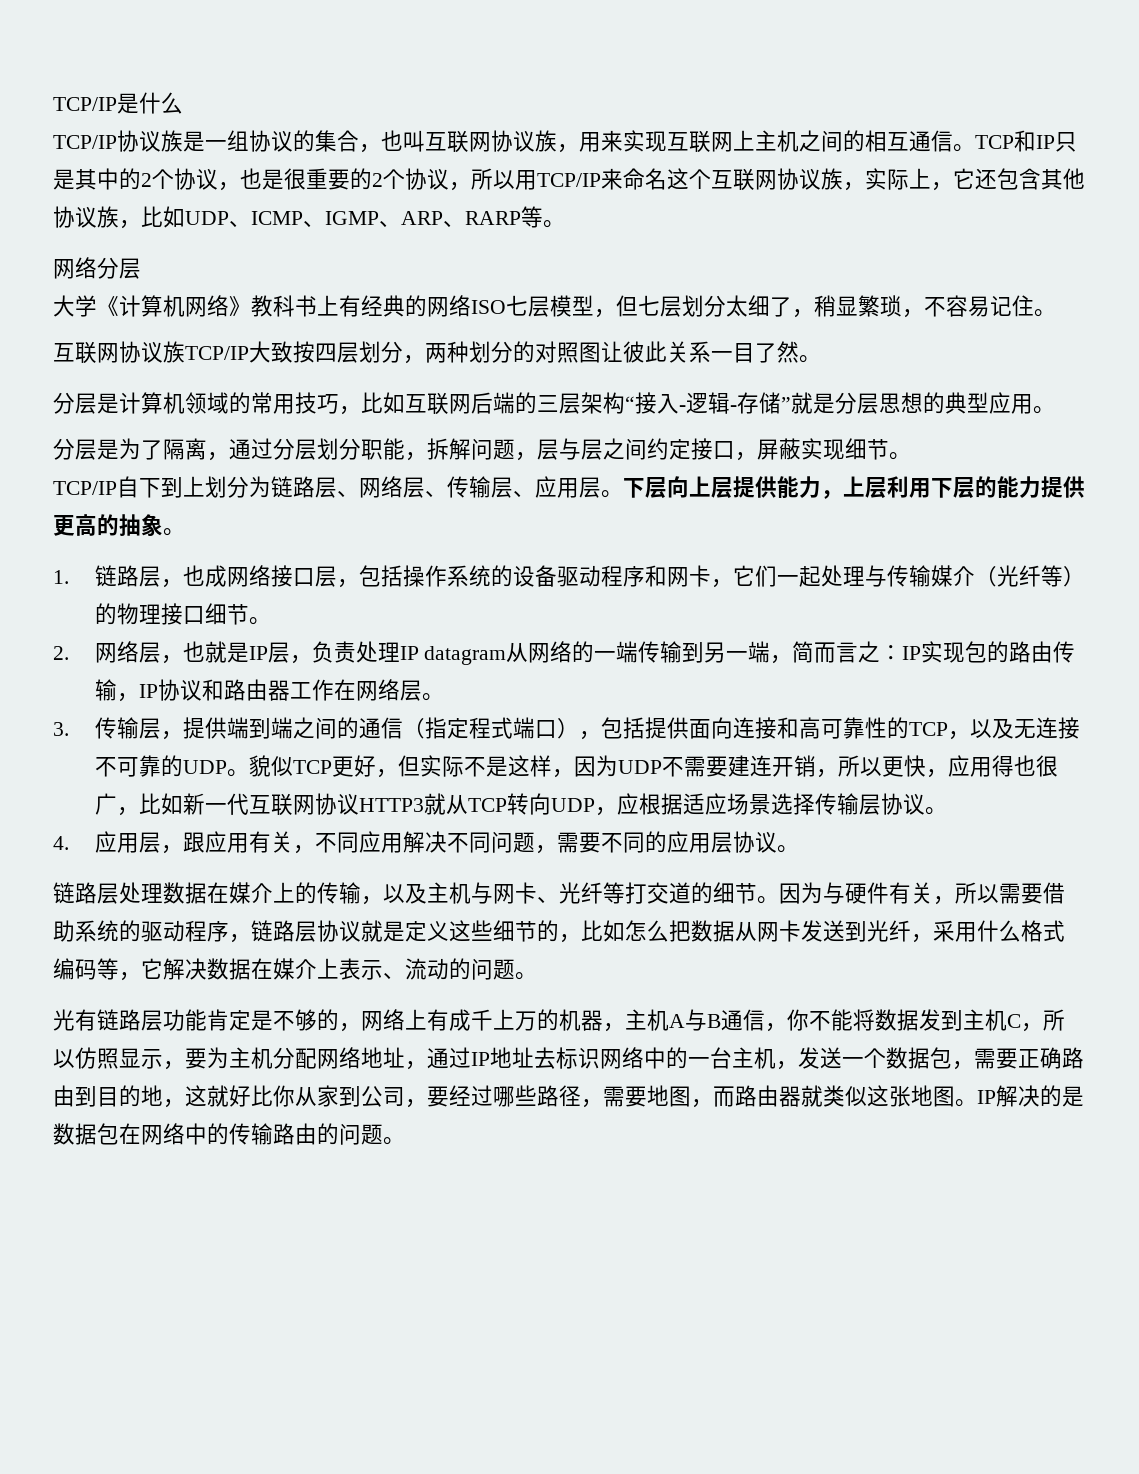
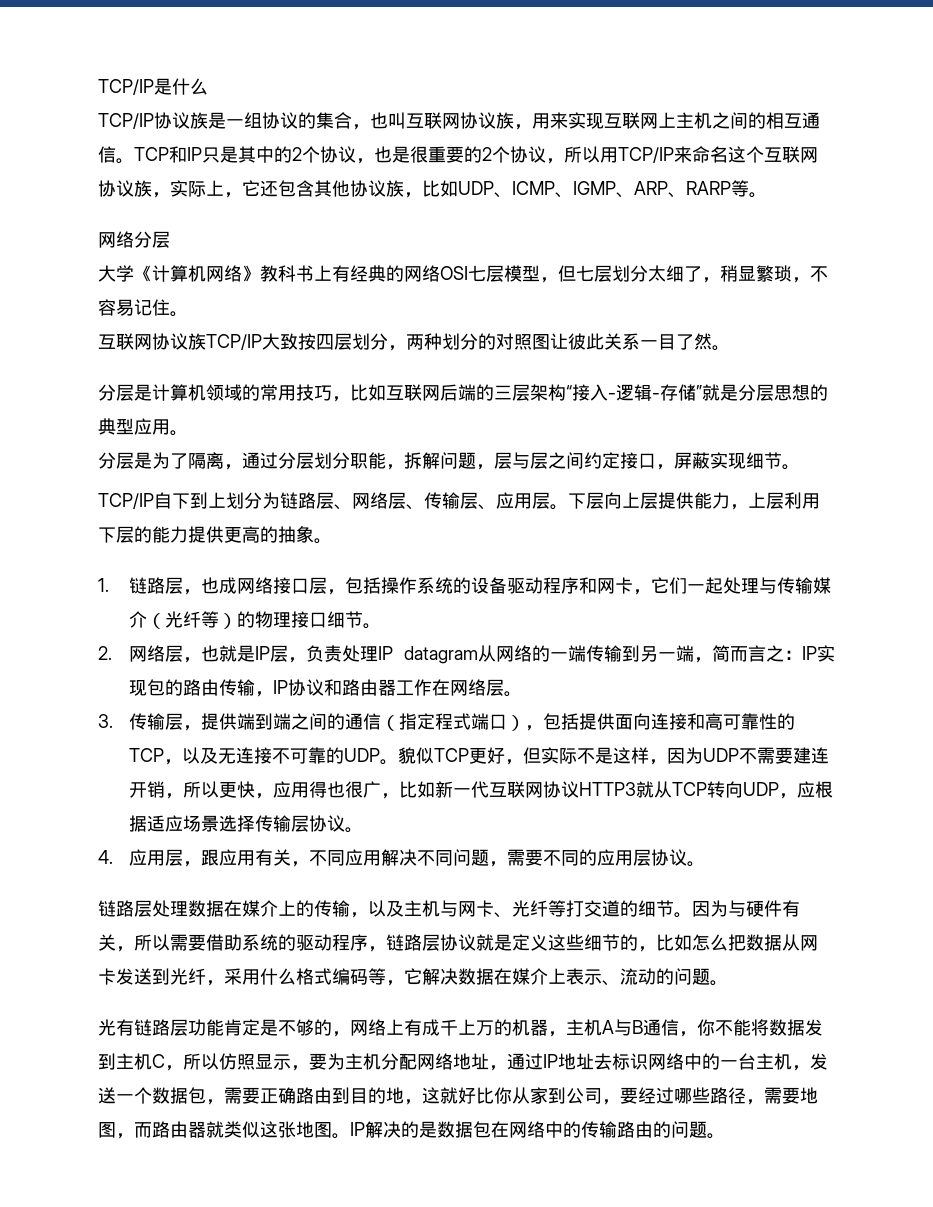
[471,300,506,314] ISO -> [440,266,468,280] OSI

